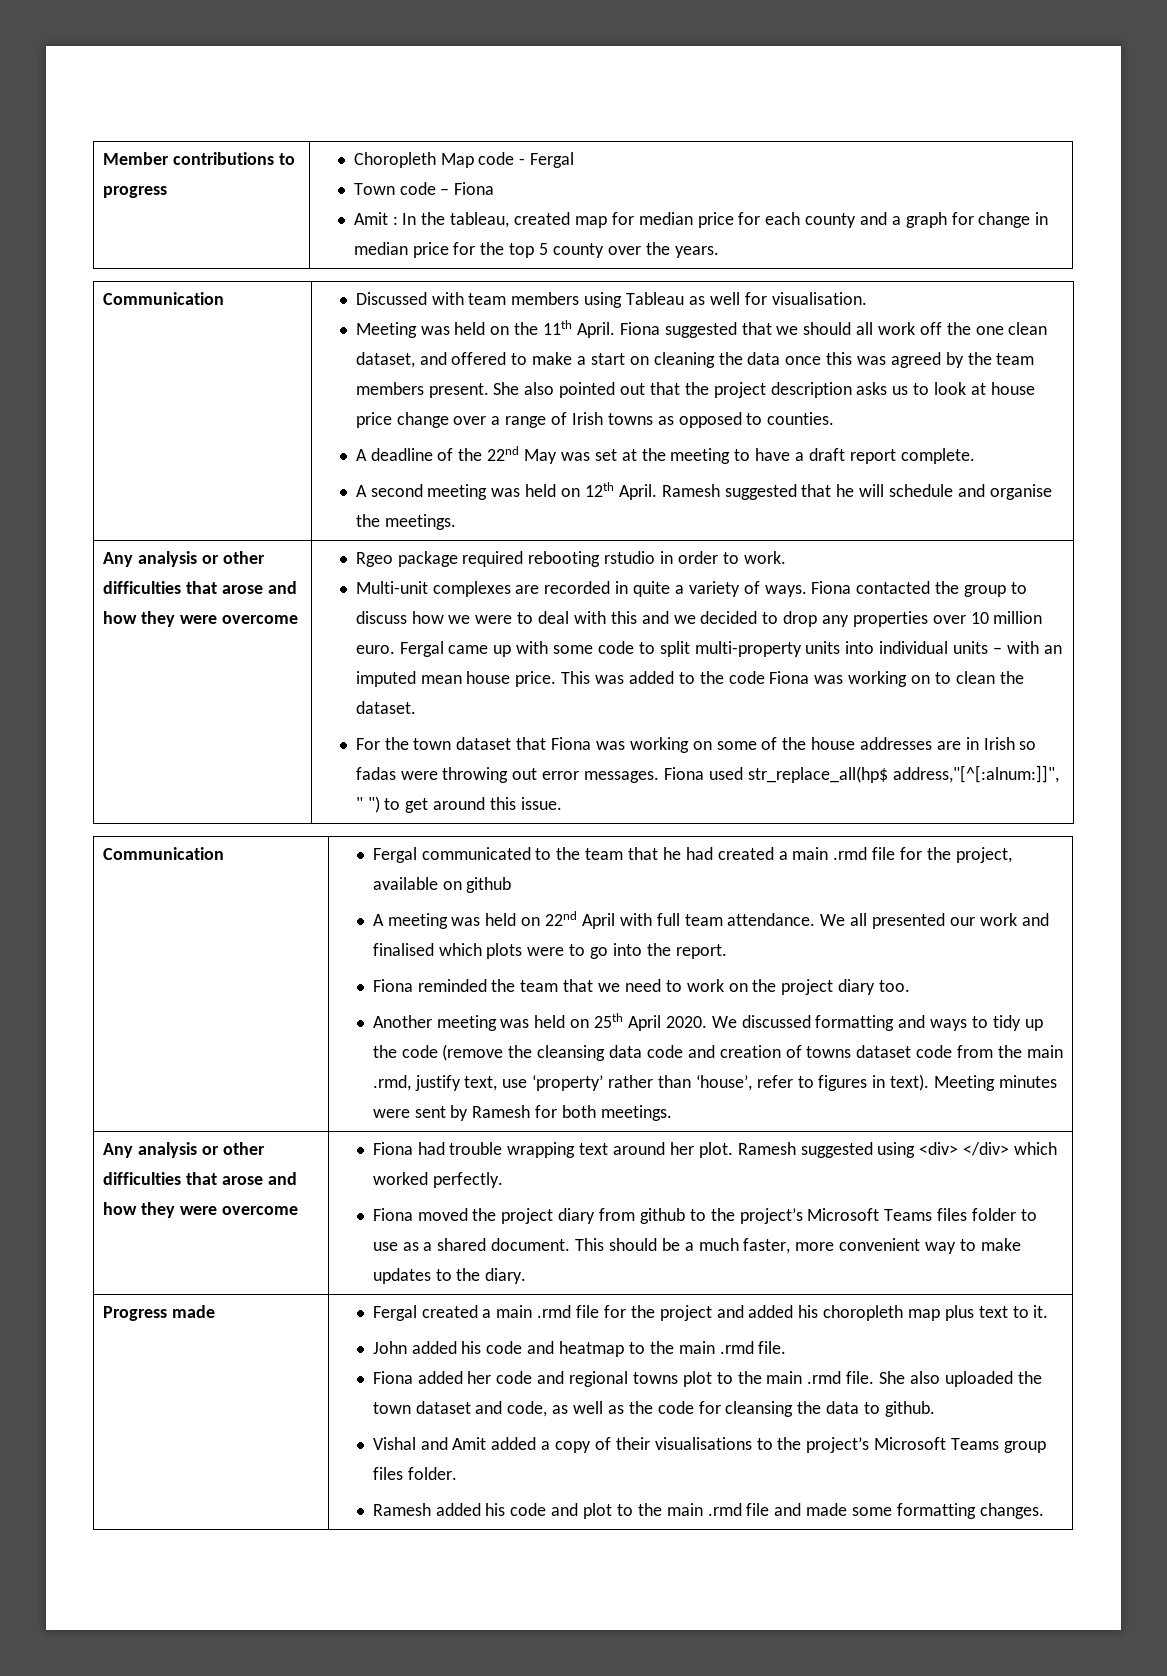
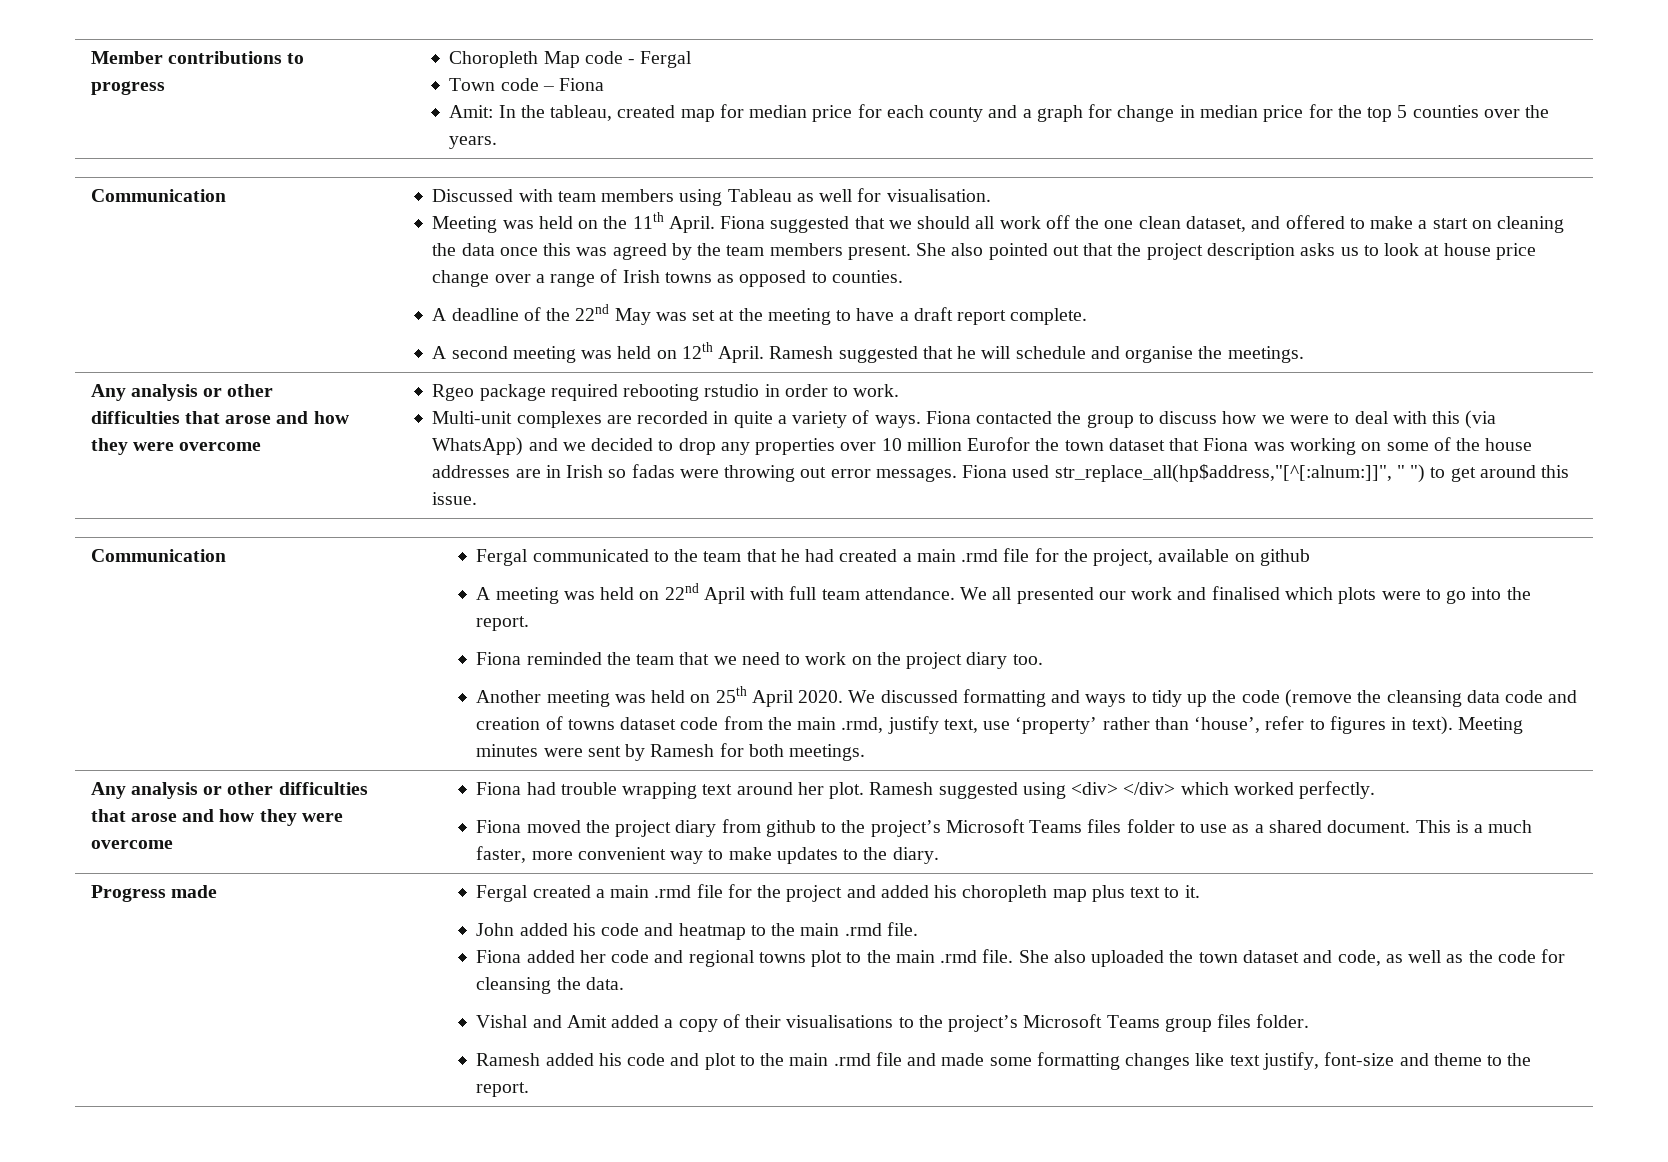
[353,212,398,225] Amit : -> [449,105,494,118] Amit:
[552,243,604,258] county -> [1412,105,1479,118] counties
(637, 617) none -> [1465,410,1497,429] [432,437,524,456] (via WhatsApp)
[355,641,1062,657] [355,671,1024,687] [355,701,416,714] [355,738,380,750] euro. Fergal came up with some code to split multi-property units into individual units – with an imputed mean house price. This was added to the code Fiona was working on to clean the dataset. // For -> [967,437,1031,451] Eurofor
[747,765,1059,783] str_replace_all(hp$ address,"[^[:alnum:]]", -> [1054,464,1392,483] str_replace_all(hp$address,"[^[:alnum:]]",
[608,1238,680,1251] should be -> [1455,820,1469,833] is
[826,1401,935,1417] data to github. -> [585,977,624,990] data.
[979,1503,1044,1519] changes. -> [1125,1052,1532,1070] [476,1082,530,1097] changes like text justify, font-size and theme to the report.

